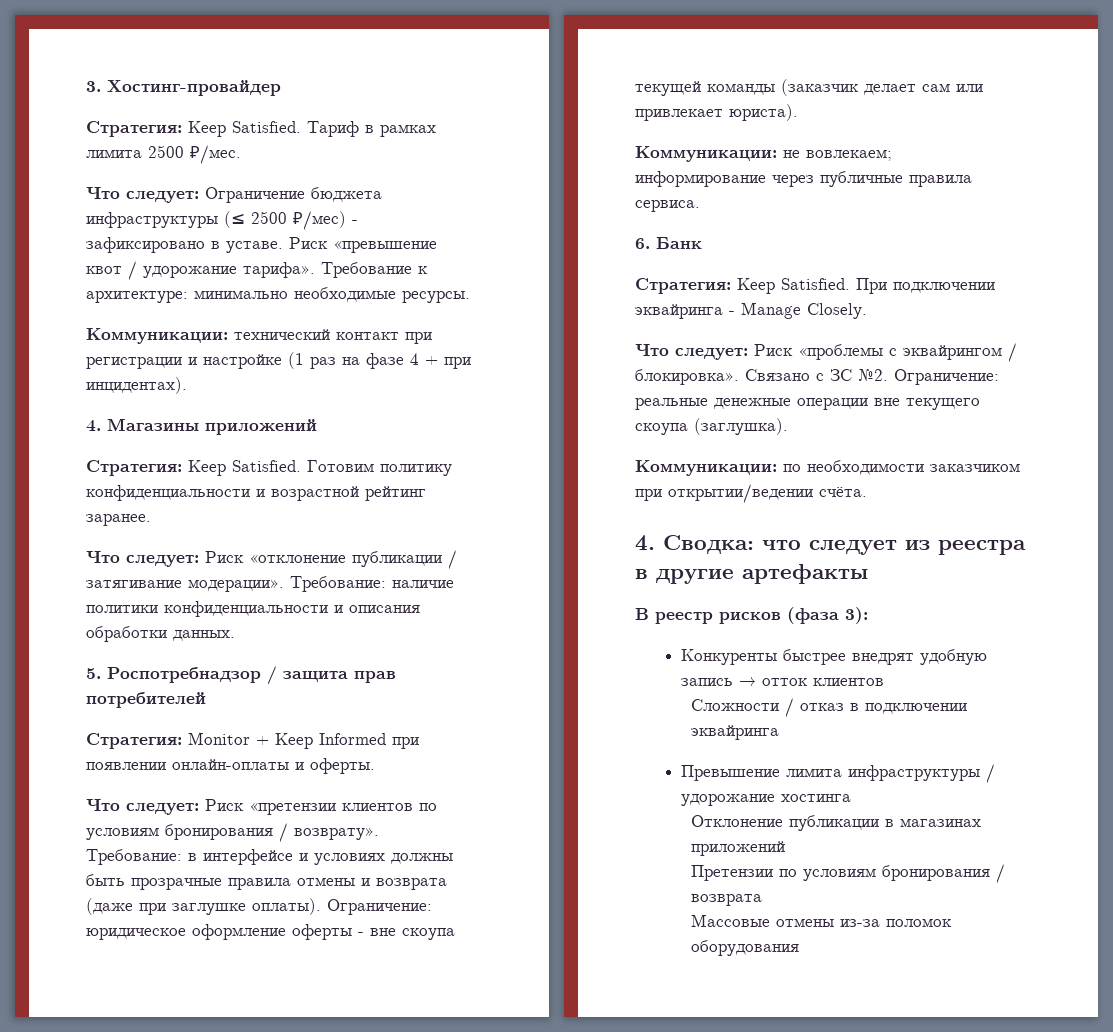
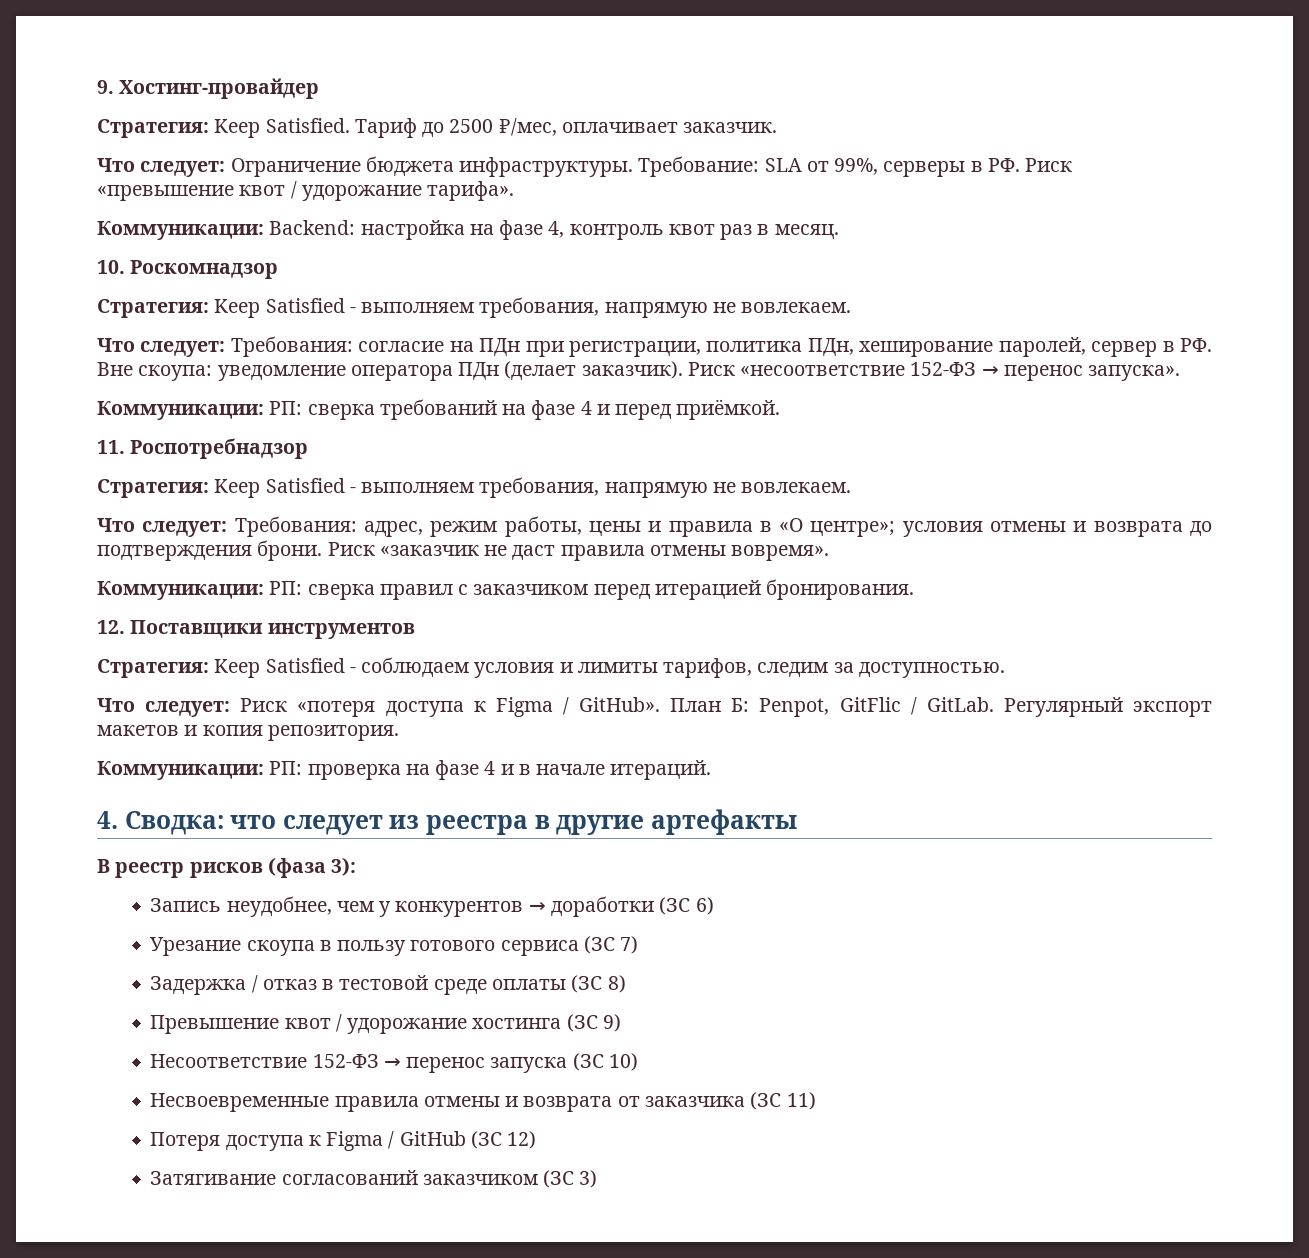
[86,81,101,92] 3. -> [97,80,114,94] 9.
[365,124,436,137] [86,145,241,164] в рамках лимита 2500 ₽/мес. -> [422,118,778,137] до 2500 ₽/мес, оплачивает заказчик.
[86,211,358,230] [86,237,283,253] инфраструктуры (≤ 2500 ₽/мес) - зафиксировано в уставе. -> [459,156,1020,177] инфраструктуры. Требование: SLA от 99%, серверы в РФ.
[321,262,428,278] [86,287,470,303] [86,328,432,344] [86,352,471,369] [86,377,187,394] [86,418,317,435] [86,460,452,476] [86,485,426,501] [86,514,151,526] [86,550,457,569] [86,576,454,592] [86,601,420,617] [86,626,235,642] [86,666,396,685] [86,692,206,708] [86,732,419,749] [86,758,375,774] [86,798,437,815] [86,823,379,842] [86,849,453,865] [86,874,447,890] [86,898,432,915] [86,924,455,940] [635,79,983,96] [635,104,798,121] [635,146,892,162] [635,171,972,187] [635,200,700,212] [635,237,702,249] [635,278,995,294] [635,302,867,319] [635,343,1017,362] [635,369,999,385] [635,398,980,410] [635,418,788,435] [635,460,1020,476] [635,484,867,503] Требование к архитектуре: минимально необходимые ресурсы. // Коммуникации: технический контакт при регистрации и настройке (1 раз на фазе 4 + при инцидентах). // 4. Магазины приложений // Стратегия: Keep Satisfied. Готовим политику конфиденциальности и возрастной рейтинг заранее. // Что следует: Риск «отклонение публикации / затягивание модерации». Требование: наличие политики конфиденциальности и описания обработки данных. // 5. Роспотребнадзор / защита прав потребителей // Стратегия: Monitor + Keep Informed при появлении онлайн-оплаты и оферты. // Что следует: Риск «претензии клиентов по условиям бронирования / возврату». Требование: в интерфейсе и условиях должны быть прозрачные правила отмены и возврата (даже при заглушке оплаты). Ограничение: юридическое оформление оферты - вне скоупа текущей команды (заказчик делает сам или привлекает юриста). // Коммуникации: не вовлекаем; информирование через публичные правила сервиса. // 6. Банк // Стратегия: Keep Satisfied. При подключении эквайринга - Manage Closely. // Что следует: Риск «проблемы с эквайрингом / блокировка». Связано с ЗС №2. Ограничение: реальные денежные операции вне текущего скоупа (заглушка). // Коммуникации: по необходимости заказчиком при открытии/ведении счёта. -> [97,220,839,240] [97,260,279,279] [97,297,852,318] [97,336,1212,357] [97,361,1181,381] [97,399,781,420] [97,438,309,459] [97,477,852,498] [97,516,1212,537] [97,540,830,561] [97,579,915,600] [97,620,415,639] [97,657,1005,678] [97,697,1212,717] [97,725,399,741] [97,760,712,780] // Коммуникации: Backend: настройка на фазе 4, контроль квот раз в месяц. // 10. Роскомнадзор // Стратегия: Keep Satisfied - выполняем требования, напрямую не вовлекаем. // Что следует: Требования: согласие на ПДн при регистрации, политика ПДн, хеширование паролей, сервер в РФ. Вне скоупа: уведомление оператора ПДн (делает заказчик). Риск «несоответствие 152-ФЗ → перенос запуска». // Коммуникации: РП: сверка требований на фазе 4 и перед приёмкой. // 11. Роспотребнадзор // Стратегия: Keep Satisfied - выполняем требования, напрямую не вовлекаем. // Что следует: Требования: адрес, режим работы, цены и правила в «О центре»; условия отмены и возврата до подтверждения брони. Риск «заказчик не даст правила отмены вовремя». // Коммуникации: РП: сверка правил с заказчиком перед итерацией бронирования. // 12. Поставщики инструментов // Стратегия: Keep Satisfied - соблюдаем условия и лимиты тарифов, следим за доступностью. // Что следует: Риск «потеря доступа к Figma / GitHub». План Б: Penpot, GitFlic / GitLab. Регулярный экспорт макетов и копия репозитория. // Коммуникации: РП: проверка на фазе 4 и в начале итераций.
[681,649,988,665] [681,677,885,686] [690,698,967,717] [690,725,779,740] Конкуренты быстрее внедрят удобную запись → отток клиентов // Сложности / отказ в подключении эквайринга -> [150,896,714,917] [150,936,639,956] [150,975,626,995] Запись неудобнее, чем у конкурентов → доработки (ЗС 6) // Урезание скоупа в пользу готового сервиса (ЗС 7) // Задержка / отказ в тестовой среде оплаты (ЗС 8)
[786,765,981,781] лимита инфраструктуры -> [284,1018,331,1029] квот
[690,815,981,831] [690,841,785,856] [690,864,1005,883] [690,894,762,906] [690,914,952,927] [690,940,799,956] // Отклонение публикации в магазинах приложений // Претензии по условиям бронирования / возврата // Массовые отмены из-за поломок оборудования -> [566,1014,622,1032] [150,1053,639,1073] [150,1092,816,1112] [150,1131,537,1151] [150,1170,598,1188] (ЗС 9) // Несоответствие 152-ФЗ → перенос запуска (ЗС 10) // Несвоевременные правила отмены и возврата от заказчика (ЗС 11) // Потеря доступа к Figma / GitHub (ЗС 12) // Затягивание согласований заказчиком (ЗС 3)

